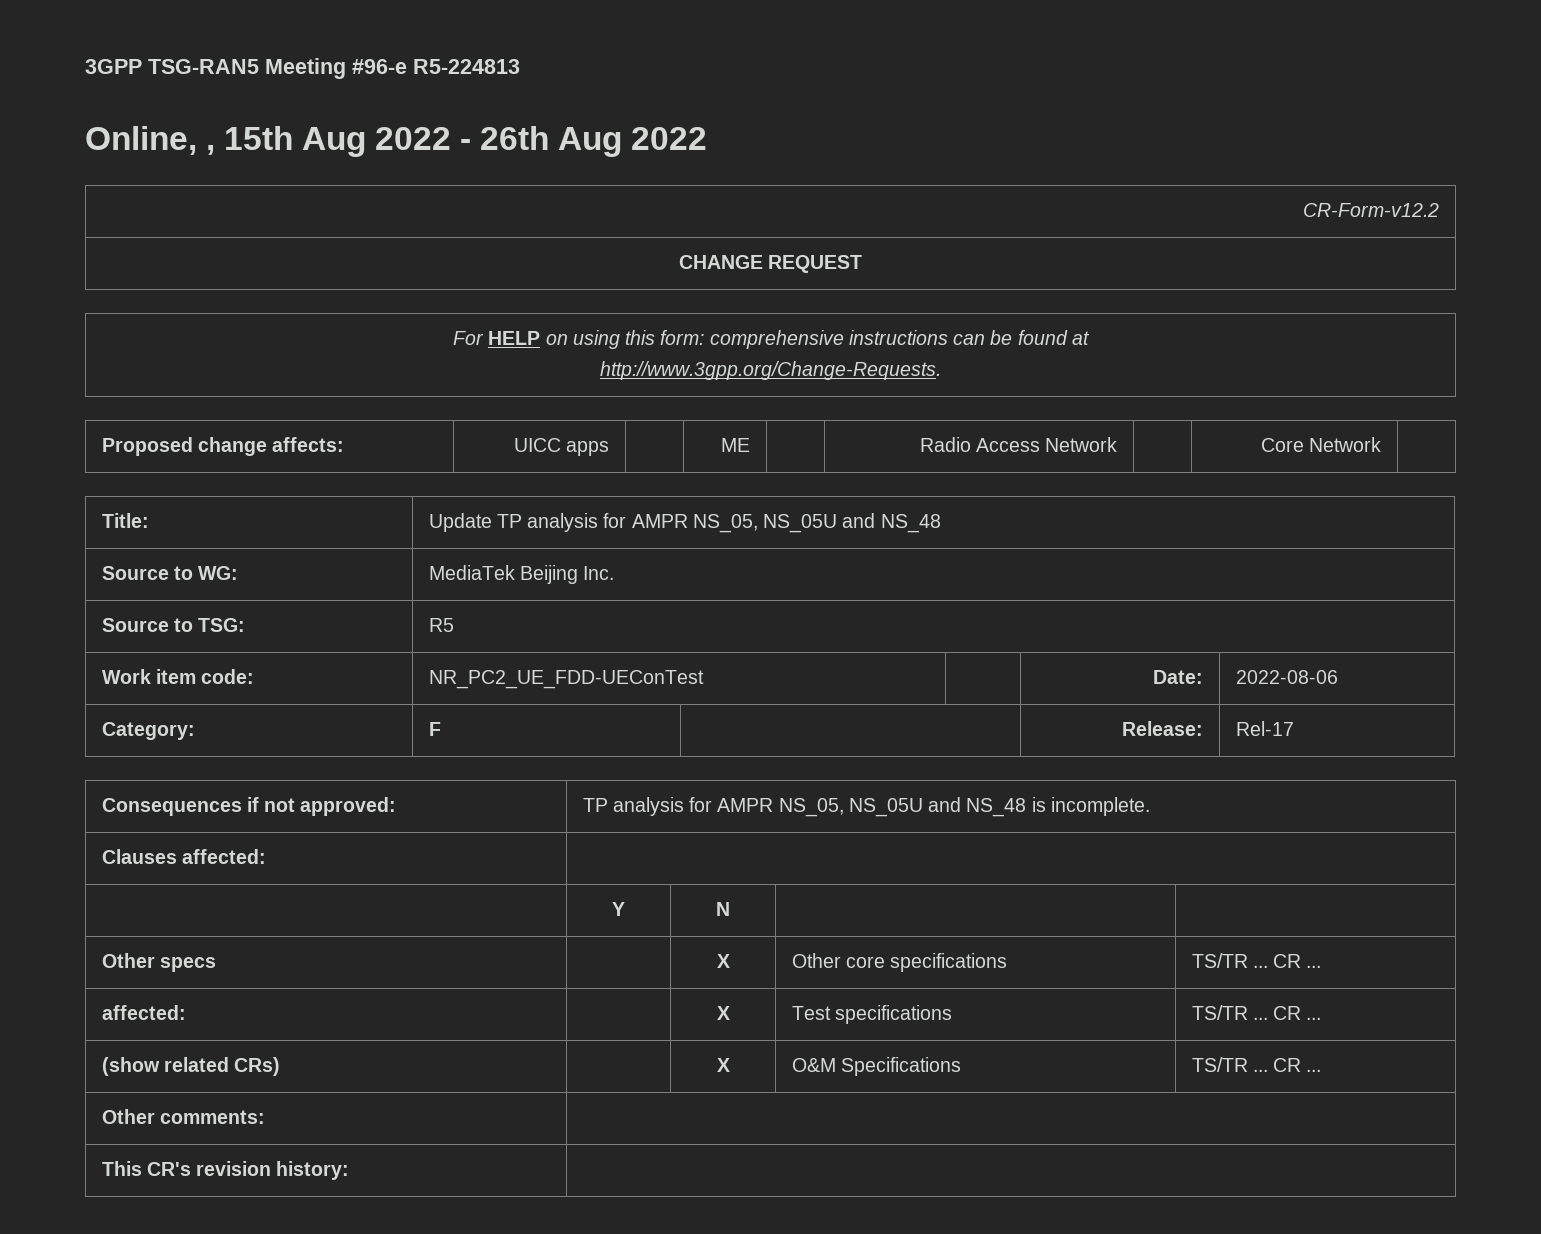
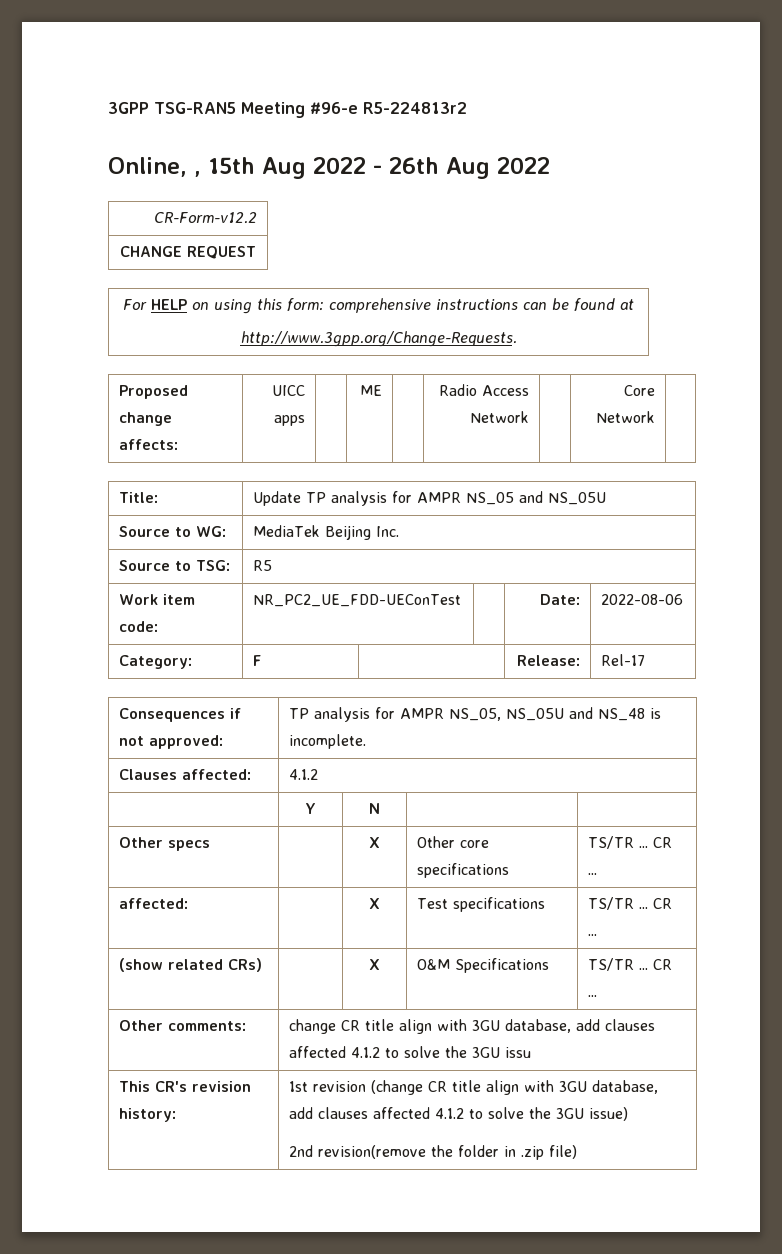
[413,59,520,74] R5-224813 -> [363,102,467,114] R5-224813r2
[692,513,941,533] NS_05, NS_05U and NS_48 -> [466,491,607,505] NS_05 and NS_05U
(266, 856) none -> [289,769,319,780] 4.1.2
[101,1161,350,1180] // This CR's revision history: | -> [289,1019,656,1034] [289,1046,532,1058] [119,1081,252,1092] [119,1108,177,1122] [289,1080,659,1095] [289,1107,629,1121] [289,1145,578,1160] change CR title align with 3GU database, add clauses affected 4.1.2 to solve the 3GU issu // This CR's revision history: | 1st revision (change CR title align with 3GU database, add clauses affected 4.1.2 to solve the 3GU issue) // 2nd revision(remove the folder in .zip file)

